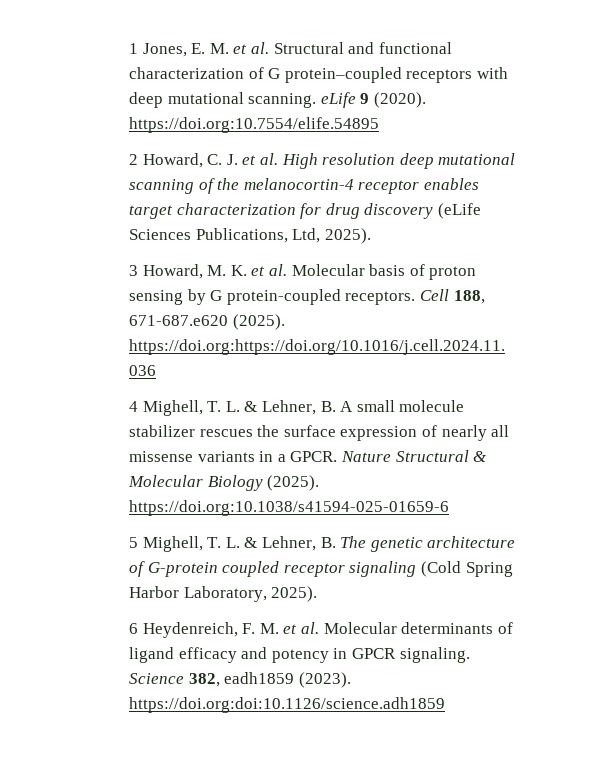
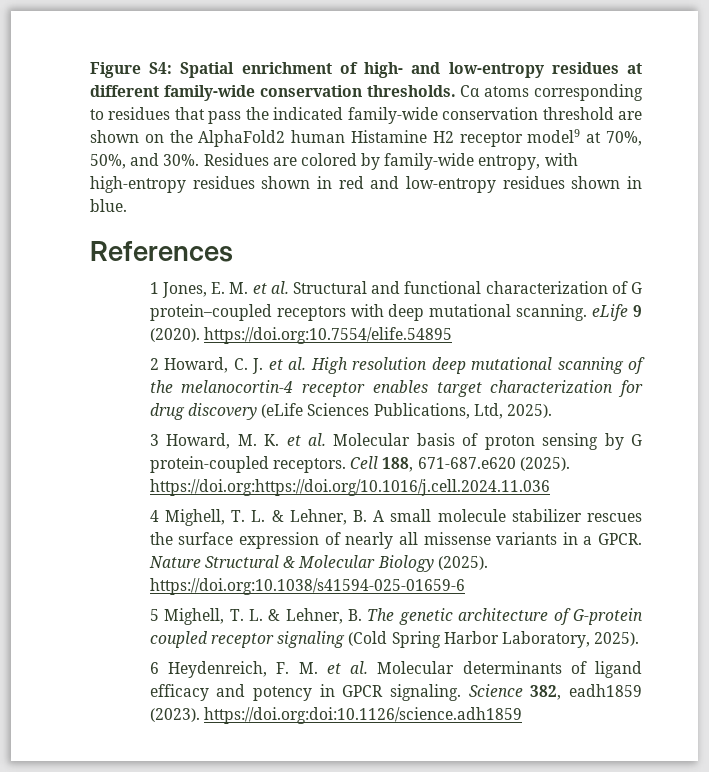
(129, 48) none -> [90,62,642,78] [90,84,643,101] [90,107,643,124] [90,129,642,147] [90,153,578,170] [90,176,643,193] [90,199,127,212] [90,241,233,262] Figure S4: Spatial enrichment of high- and low-entropy residues at different family-wide conservation thresholds. Cα atoms corresponding to residues that pass the indicated family-wide conservation threshold are shown on the AlphaFold2 human Histamine H2 receptor model9 at 70%, 50%, and 30%. Residues are colored by family-wide entropy, with high-entropy residues shown in red and low-entropy residues shown in blue. // References //

